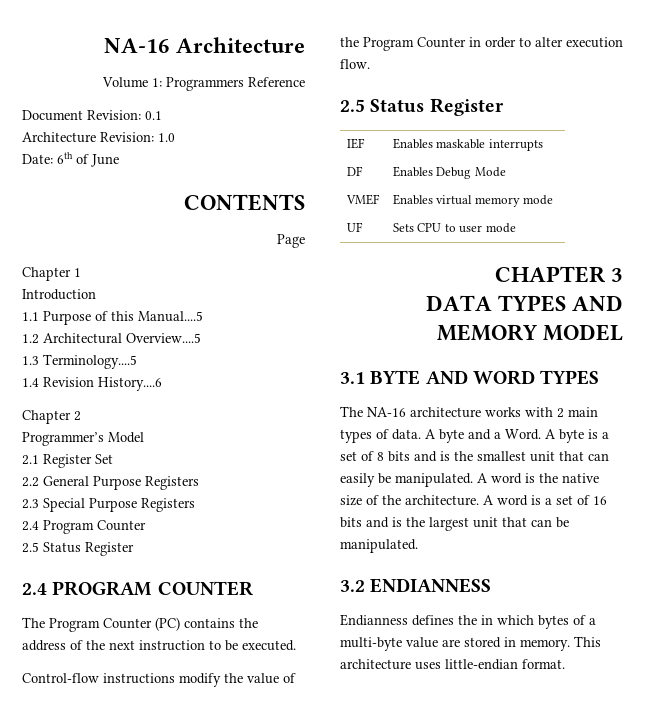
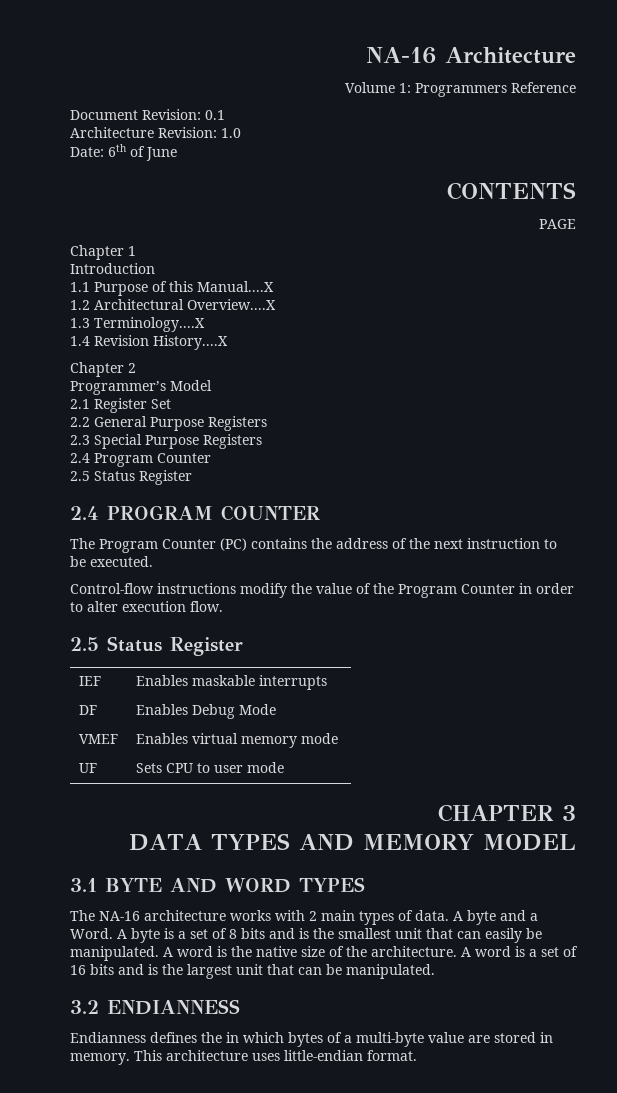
[277,234,305,248] Page -> [539,219,576,229] PAGE
[138,311,203,322] Manual....5 -> [197,281,274,292] Manual....X
[126,333,201,343] Overview....5 -> [187,299,276,310] Overview....X
[43,354,137,369] Terminology....5 -> [94,317,205,332] Terminology....X
[98,377,162,391] History....6 -> [153,335,228,350] History....X

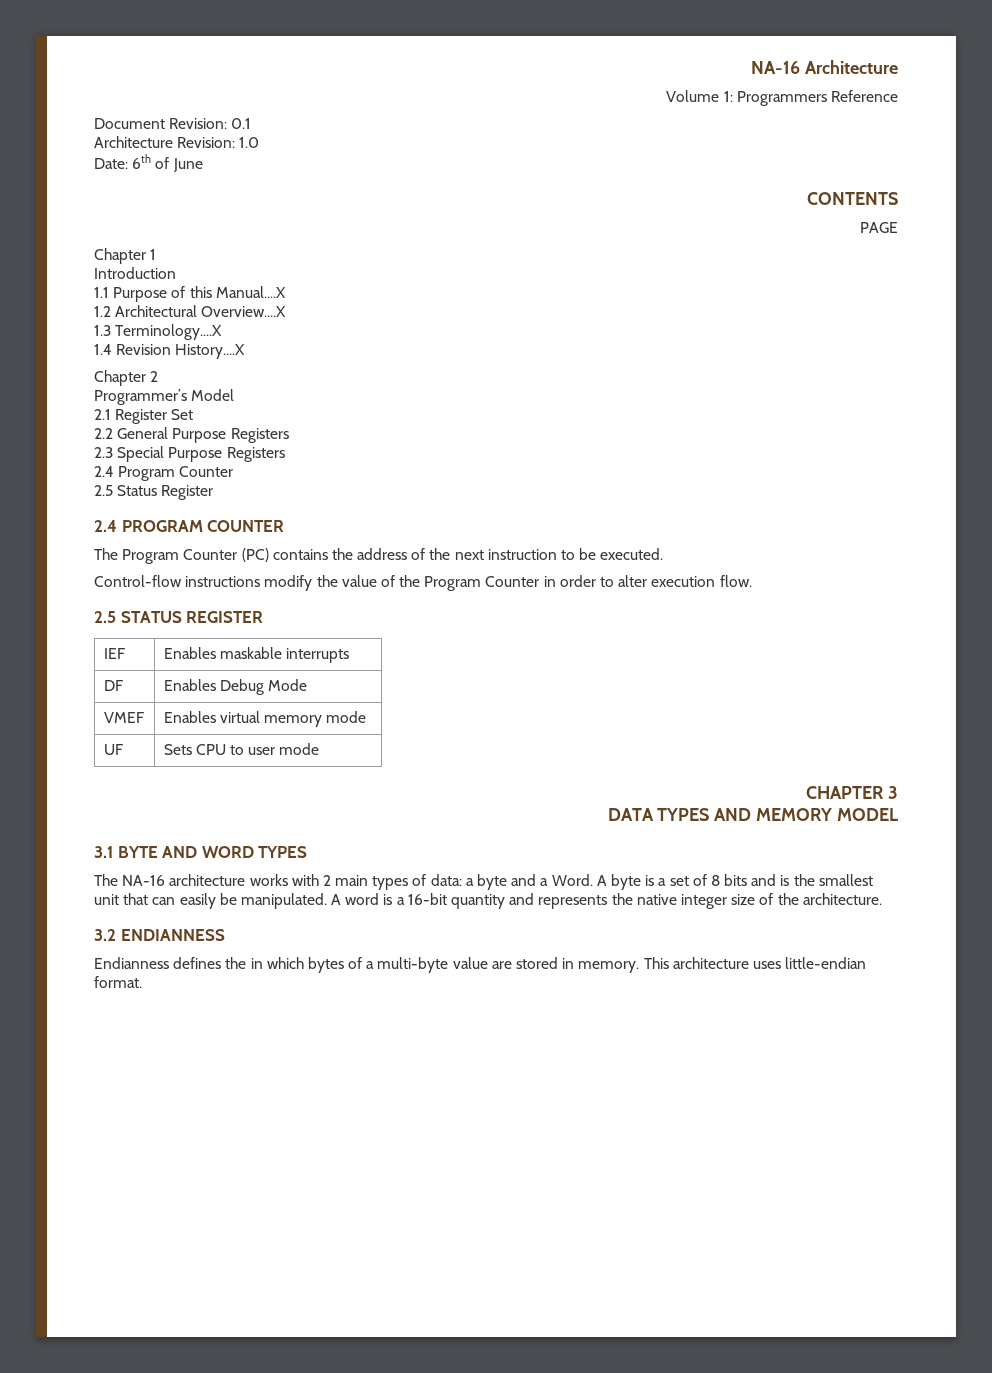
[107,636,243,656] Status Register -> [120,611,264,623] STATUS REGISTER
[415,910,463,921] data. A -> [430,874,474,886] data: a
(227, 951) none -> [396,893,608,909] a 16-bit quantity and represents
(297, 951) none -> [680,894,727,909] integer
[461,946,578,957] [70,964,435,979] A word is a set of 16 bits and is the largest unit that can be manipulated. -> (882, 899) none

